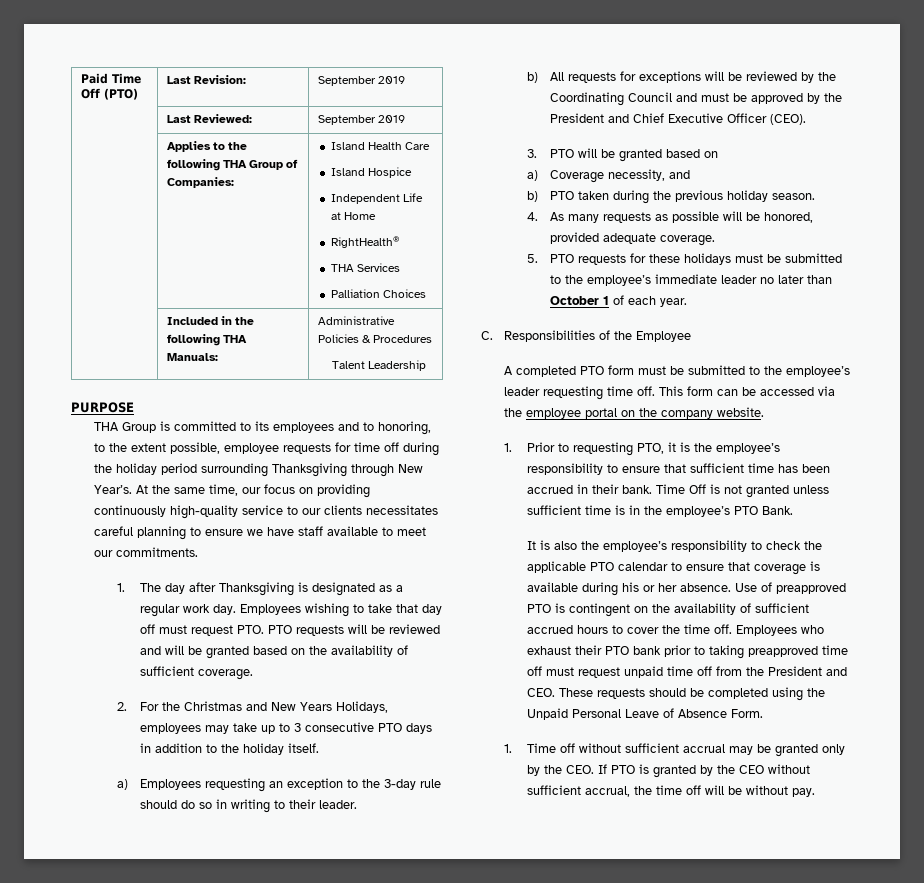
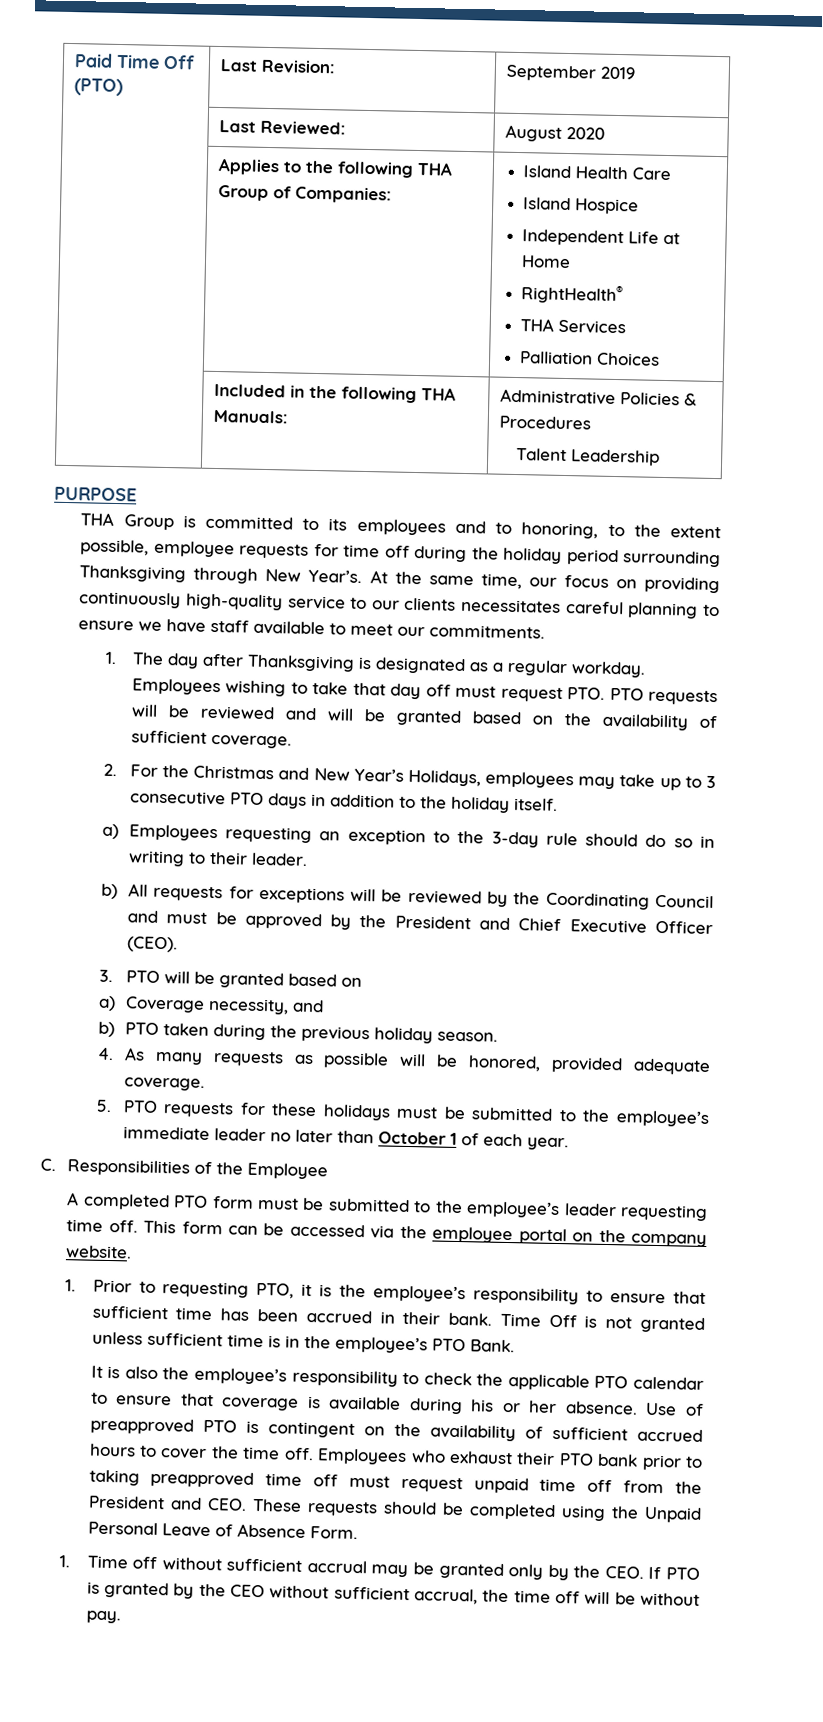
[317,115,405,125] September 2019 -> [505,124,606,142] August 2020
[182,604,236,615] work day. -> [570,661,646,678] workday.
[299,702,332,711] Years -> [353,768,404,782] Year’s

